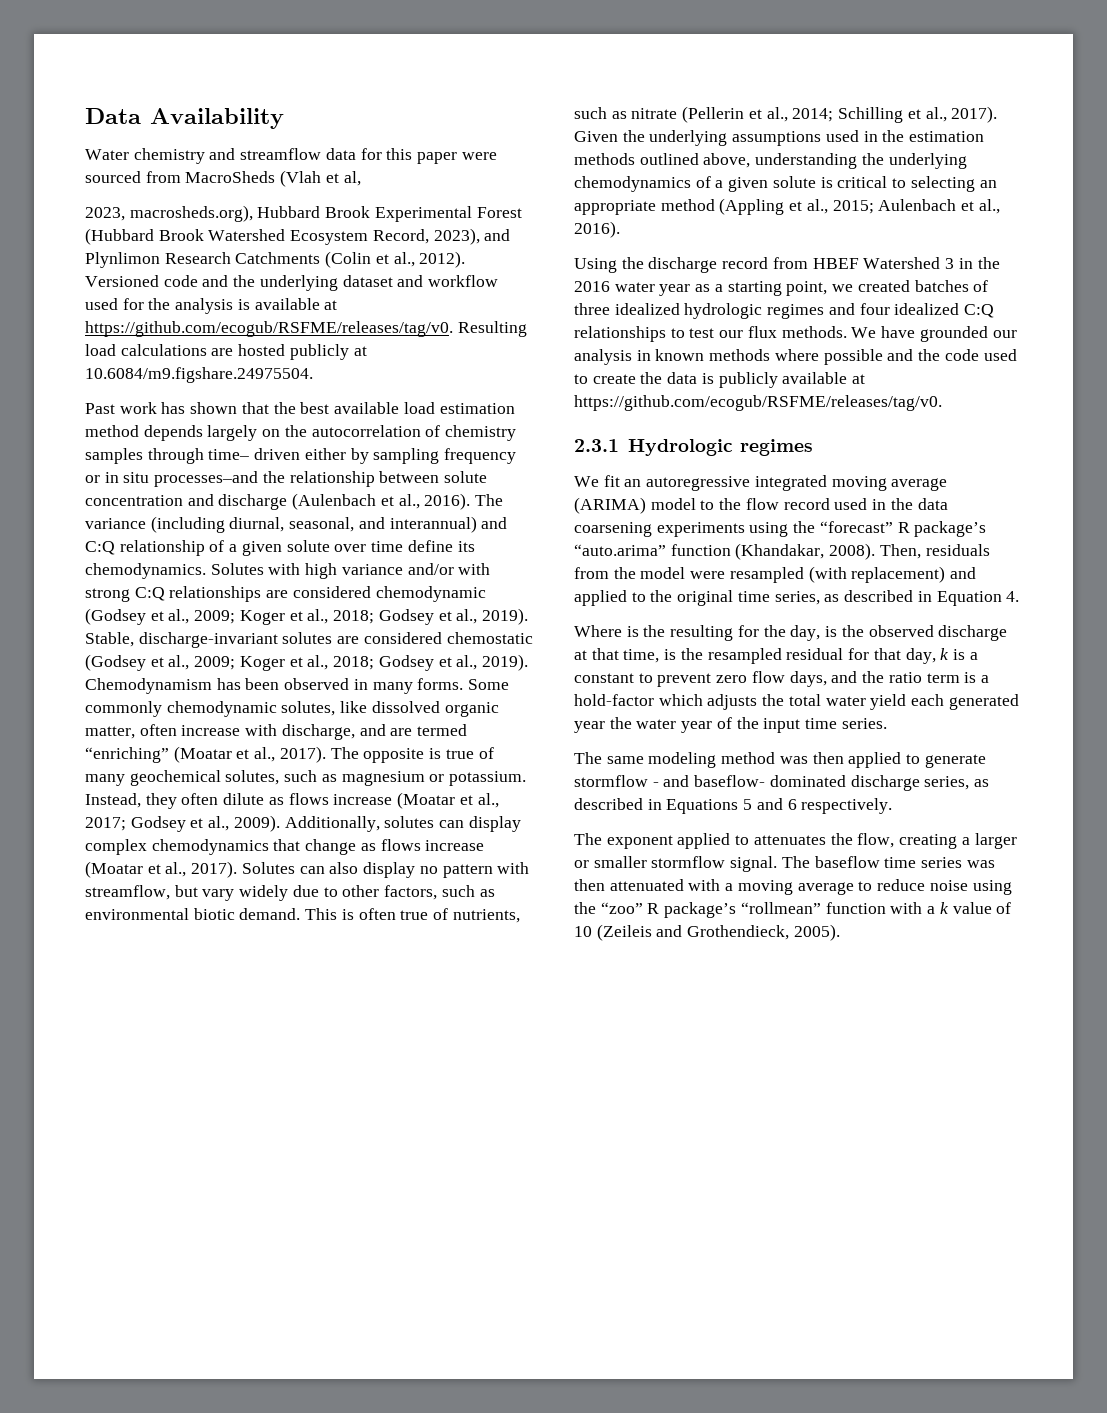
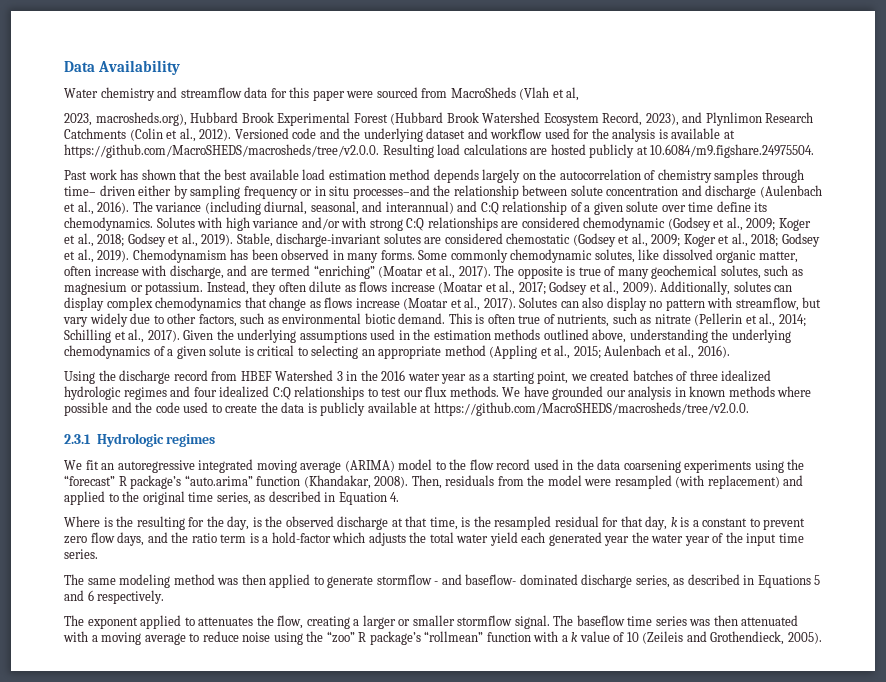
[85,321,453,337] https://github.com/ecogub/RSFME/releases/tag/v0. -> [64,144,379,158] https://github.com/MacroSHEDS/macrosheds/tree/v2.0.0.
[574,395,942,411] https://github.com/ecogub/RSFME/releases/tag/v0. -> [433,402,749,416] https://github.com/MacroSHEDS/macrosheds/tree/v2.0.0.

